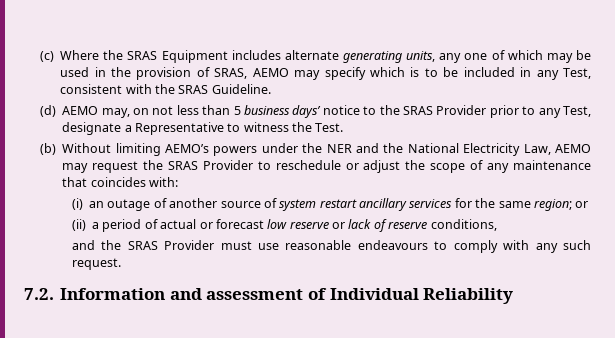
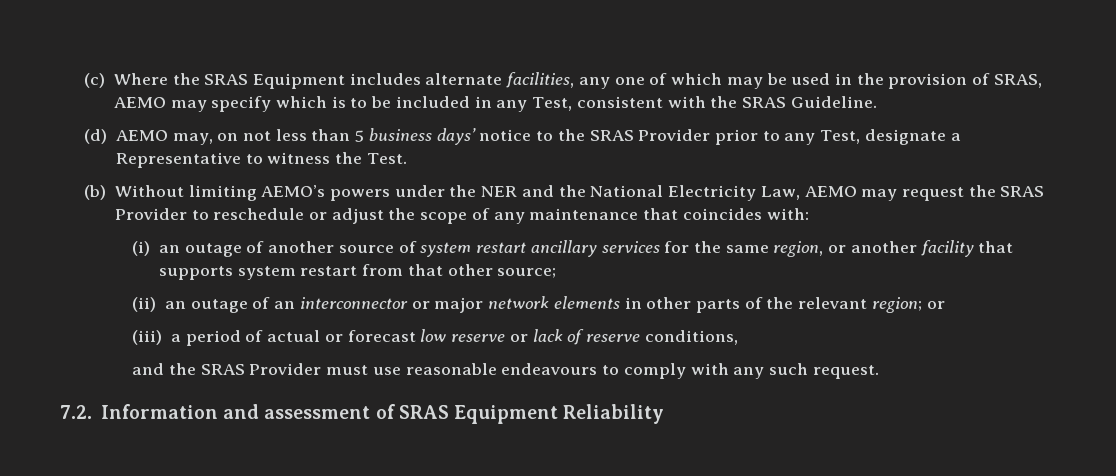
[343,51,436,63] generating units, -> [506,72,575,88] facilities,
(531, 204) none -> [773,240,1014,257] [159,264,557,280] [132,296,868,313] region, or another facility that supports system restart from that other source; // (ii) an outage of an interconnector or major network elements in other parts of the relevant
[71,219,86,231] (ii) -> [132,330,163,345] (iii)
[329,288,419,300] Individual -> [398,405,559,424] SRAS Equipment

